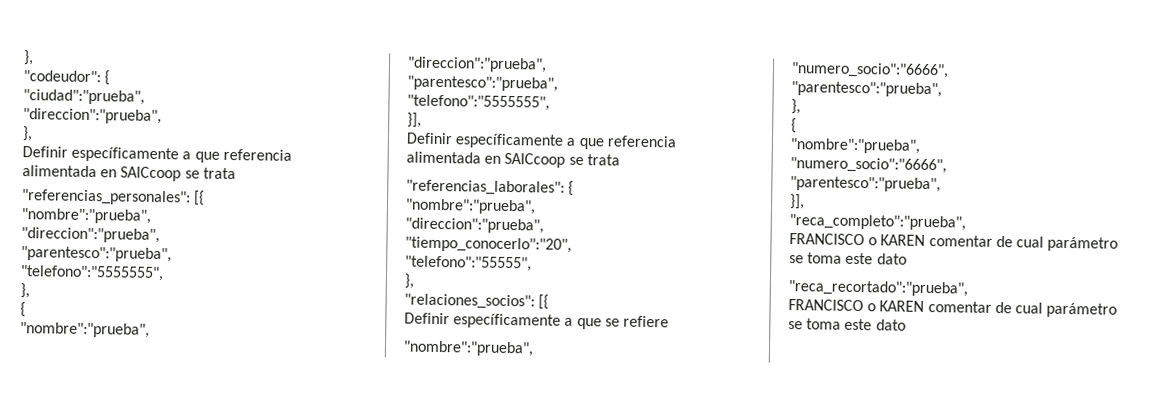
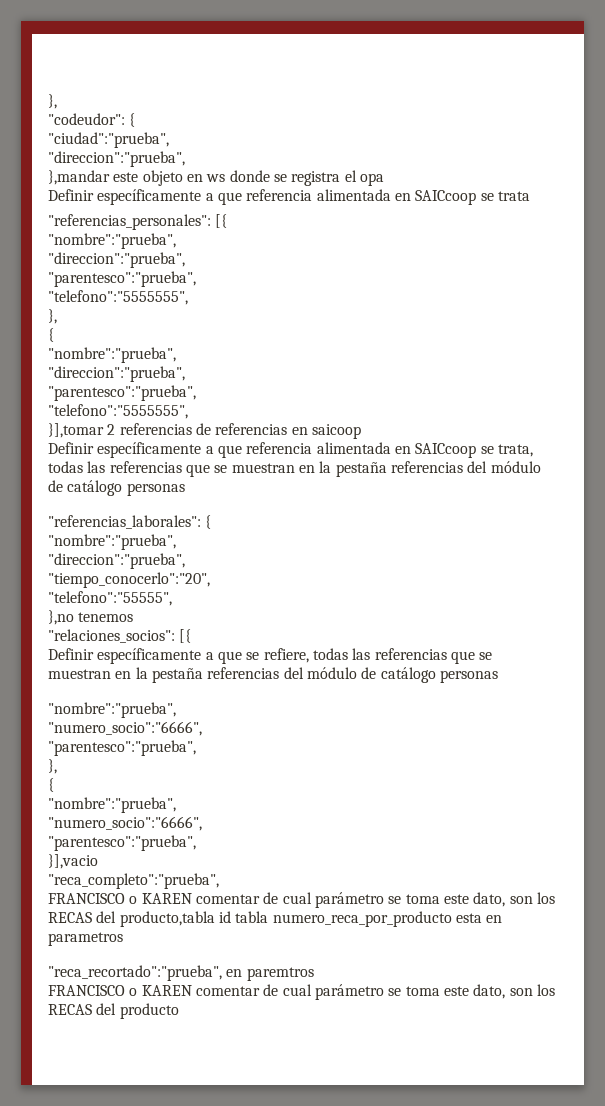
[22,126,33,142] }, -> [48,170,384,186] },mandar este objeto en ws donde se registra el opa
[407,112,422,128] [406,132,677,150] [406,151,620,168] }], // Definir específicamente a que referencia alimentada en SAICcoop se trata -> [48,423,361,439] [48,442,533,458] [48,461,541,477] [48,480,185,496] }],tomar 2 referencias de referencias en saicoop // Definir específicamente a que referencia alimentada en SAICcoop se trata, todas las referencias que se muestran en la pestaña referencias del módulo de catálogo personas
[404,273,415,289] }, -> [48,610,134,625] },no tenemos
[622,315,669,328] refiere -> [263,648,493,664] [48,667,498,683] refiere, todas las referencias que se muestran en la pestaña referencias del módulo de catálogo personas
[789,194,805,210] }], -> [48,854,98,869] }],vacio
[876,253,907,265] dato -> [473,892,555,907] [48,911,503,927] [48,932,123,946] dato, son los RECAS del producto,tabla id tabla numero_reca_por_producto esta en parametros
(968, 288) none -> [226,967,314,981] en paremtros
[875,319,906,331] dato -> [473,984,555,999] [48,1003,179,1019] dato, son los RECAS del producto

